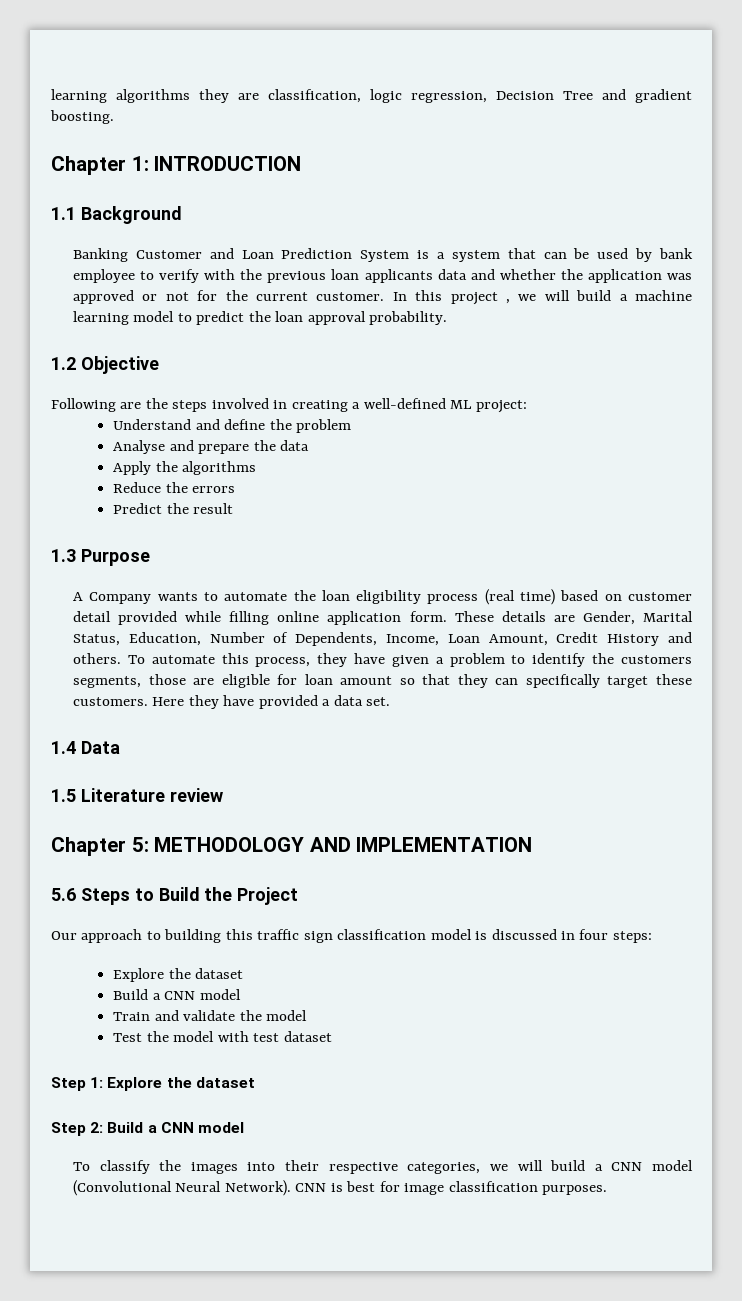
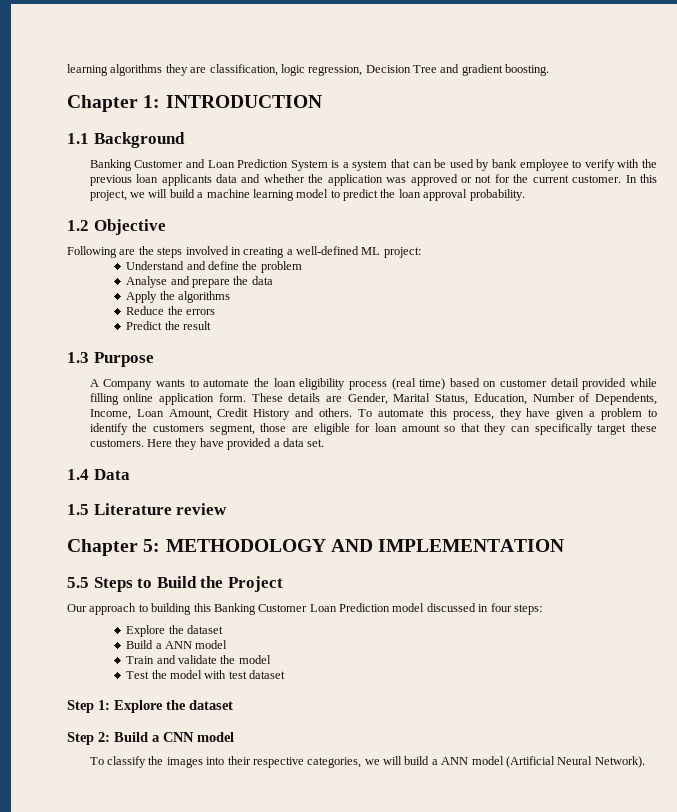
[450,292,511,305] project , -> [89,190,127,201] project,
[73,676,142,688] segments, -> [209,424,255,435] segment,
[51,888,76,901] 5.6 -> [67,577,89,588] 5.5
[257,929,488,943] traffic sign classification model is -> [213,603,425,615] Banking Customer Loan Prediction model
[164,991,196,1000] CNN -> [164,641,192,649] ANN
[611,1160,693,1171] [73,1180,608,1196] CNN model (Convolutional Neural Network). CNN is best for image classification purposes. -> [441,756,645,768] ANN model (Artificial Neural Network).

